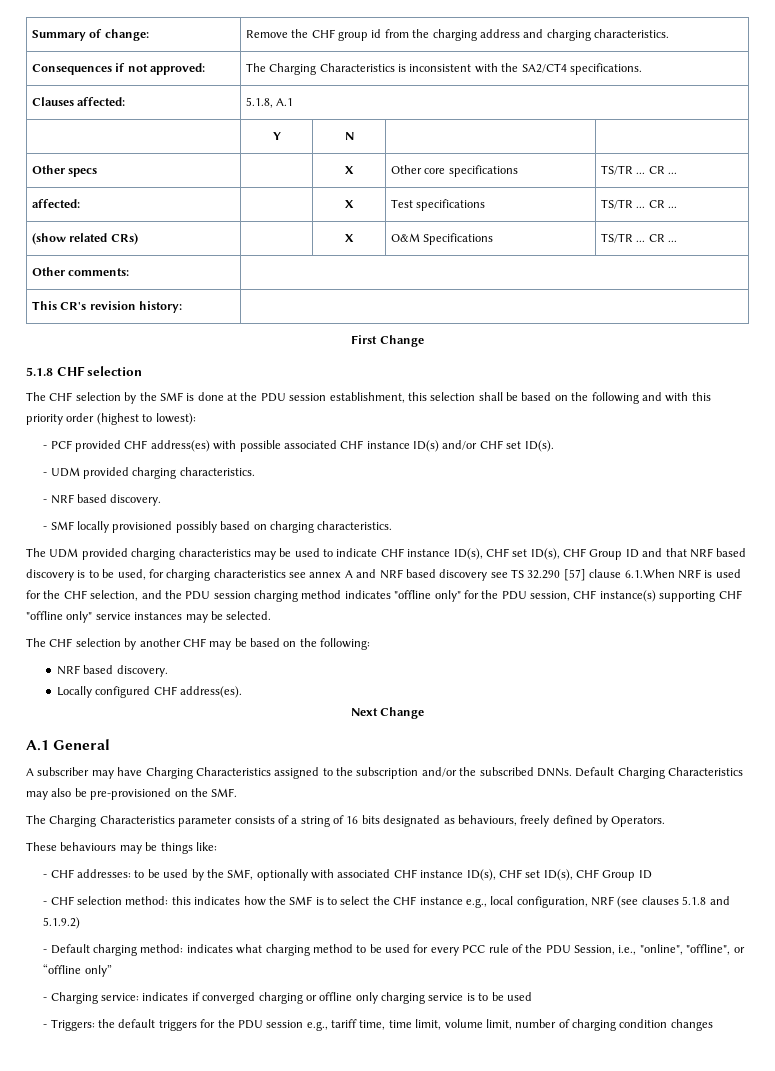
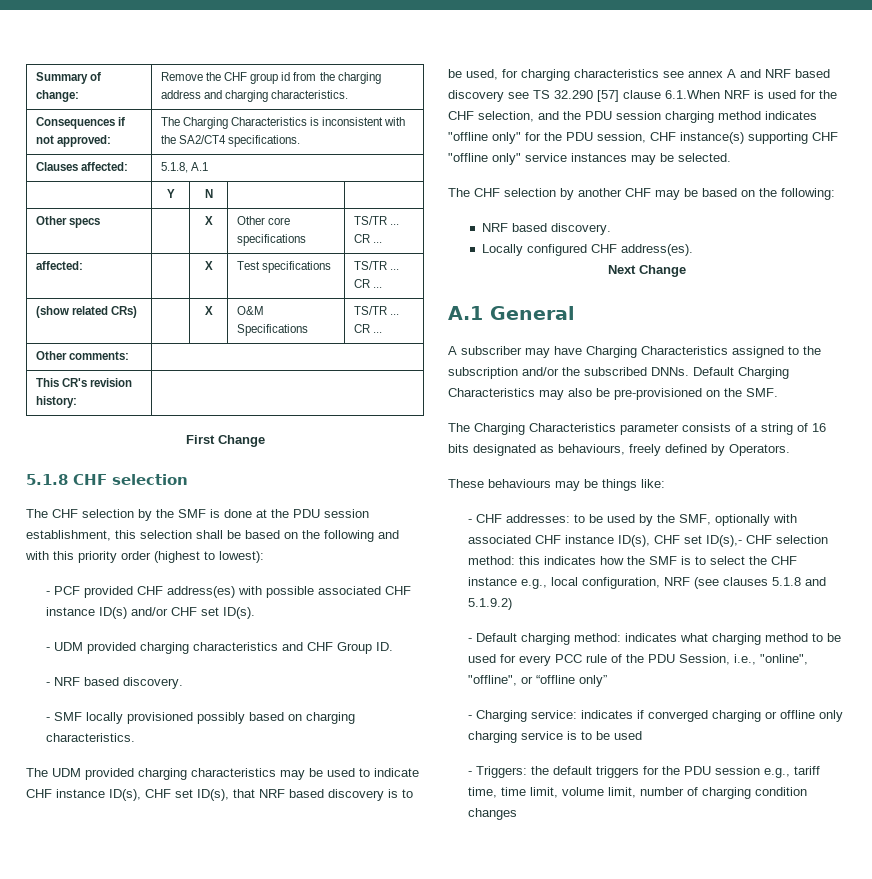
[179,467,255,476] characteristics. -> [192,642,393,654] characteristics and CHF Group ID.
[563,548,663,560] CHF Group ID and -> (229, 795) none
[543,869,652,881] [43,901,48,905] ID(s), CHF Group ID // - -> [705,535,742,547] ID(s),-

